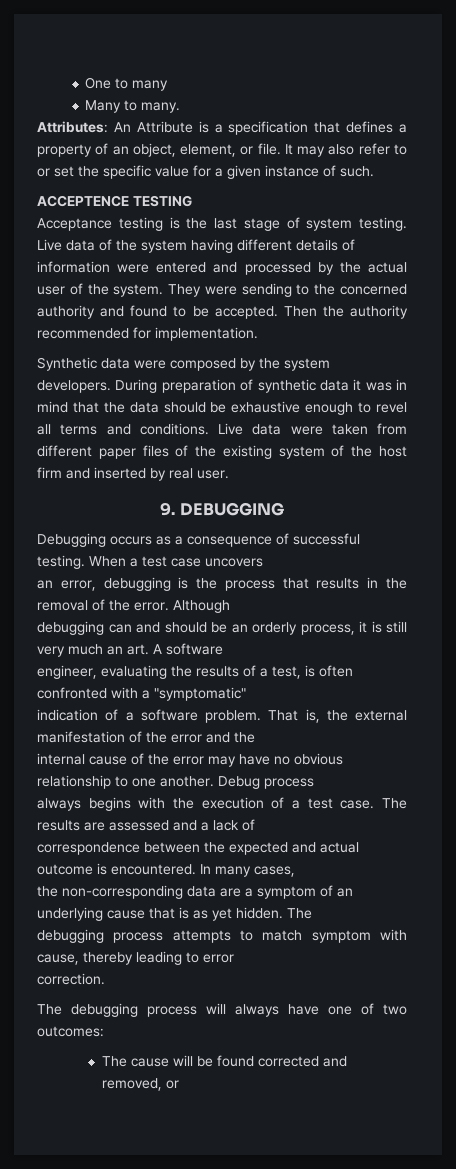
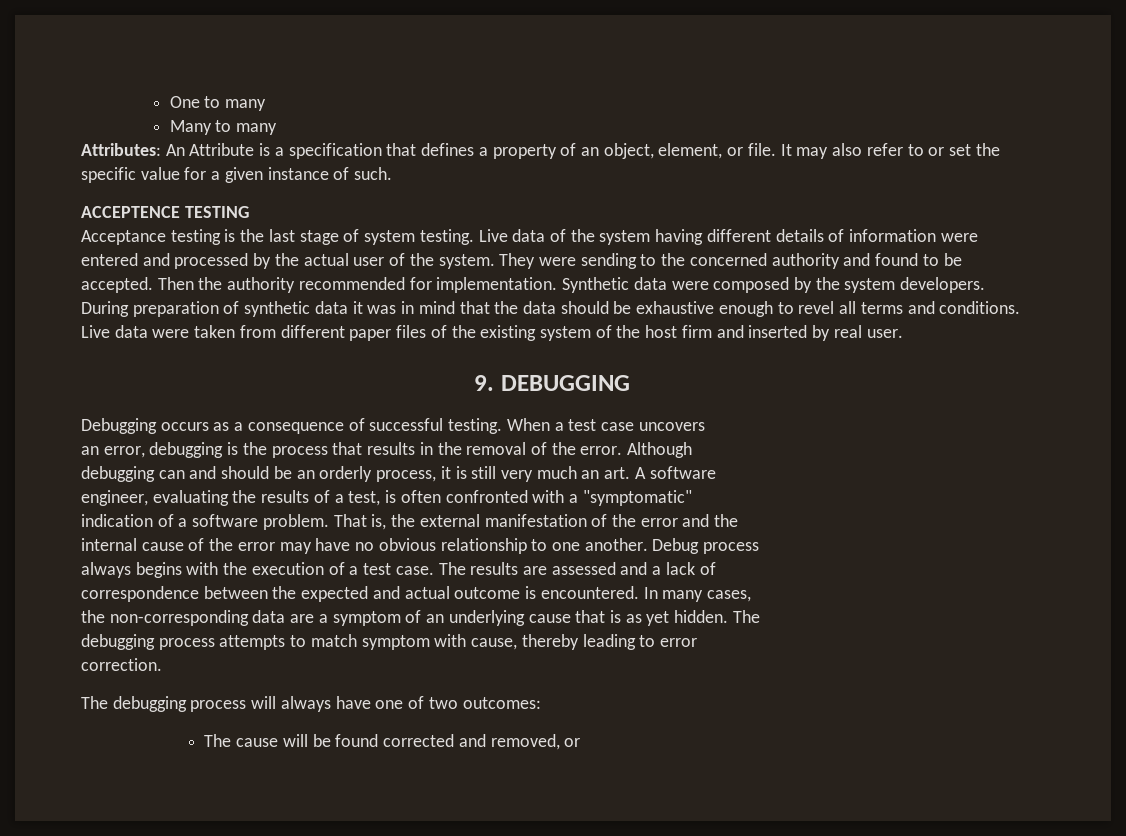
[141,102,181,113] many. -> [236,123,278,135] many
(258, 334) // -> (558, 285) none

